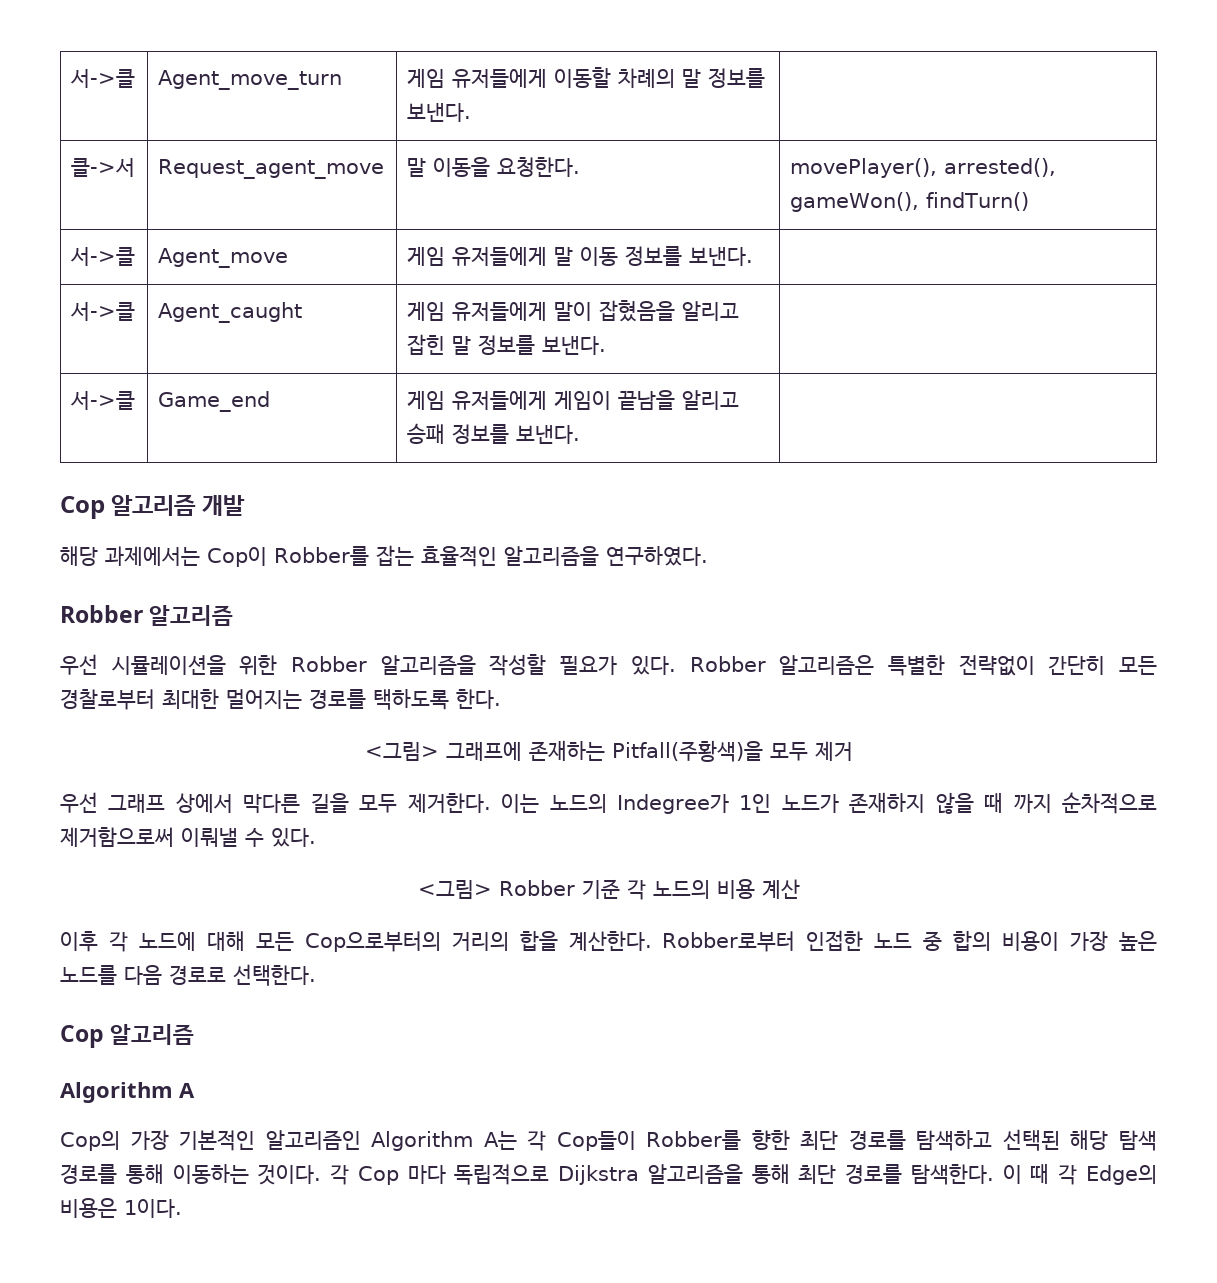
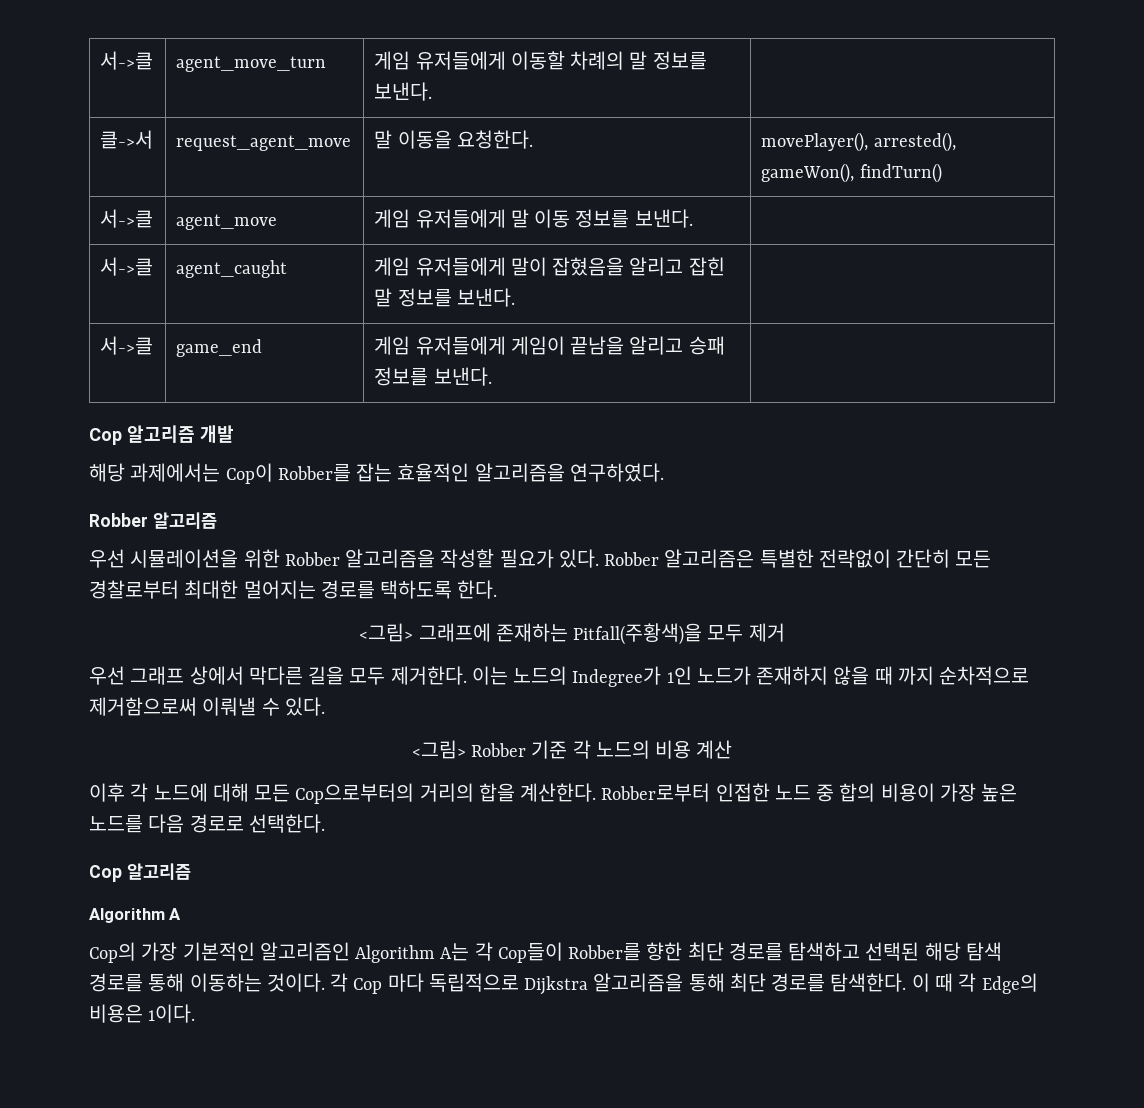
[70,69,136,88] [158,70,343,90] 서->클 | Agent_move_turn -> [100,51,154,70] [176,56,327,72] 서->클 | agent_move_turn
[158,159,385,179] Request_agent_move -> [176,135,352,151] request_agent_move
[158,248,289,268] Agent_move -> [176,214,278,230] agent_move
[158,302,303,323] Agent_caught -> [176,260,288,278] agent_caught
[158,391,271,412] Game_end -> [176,339,263,357] game_end

